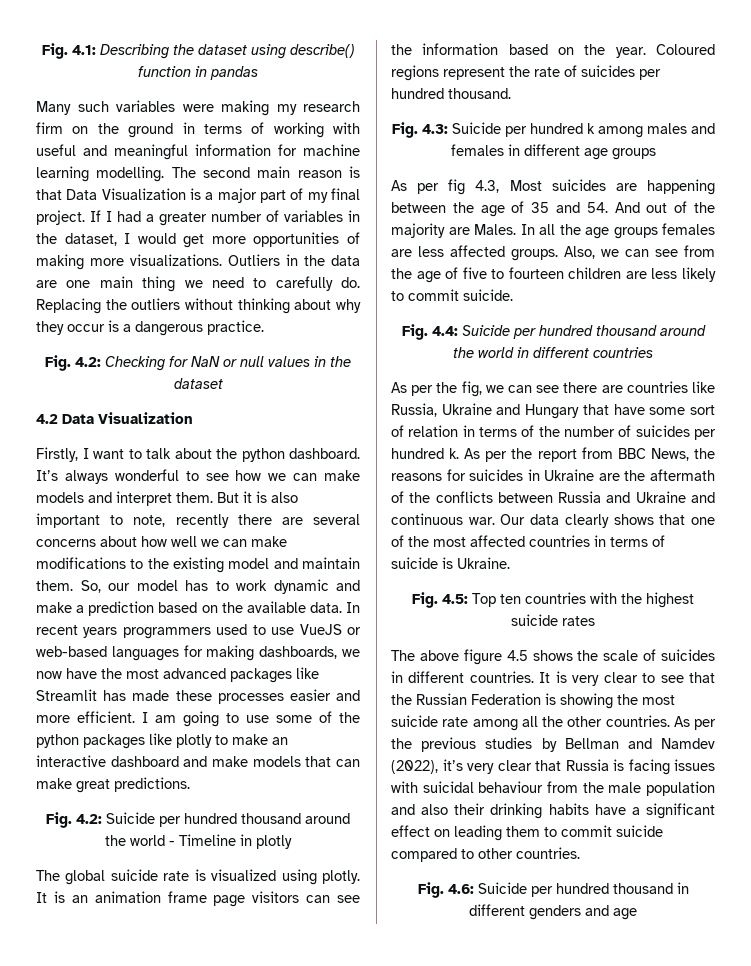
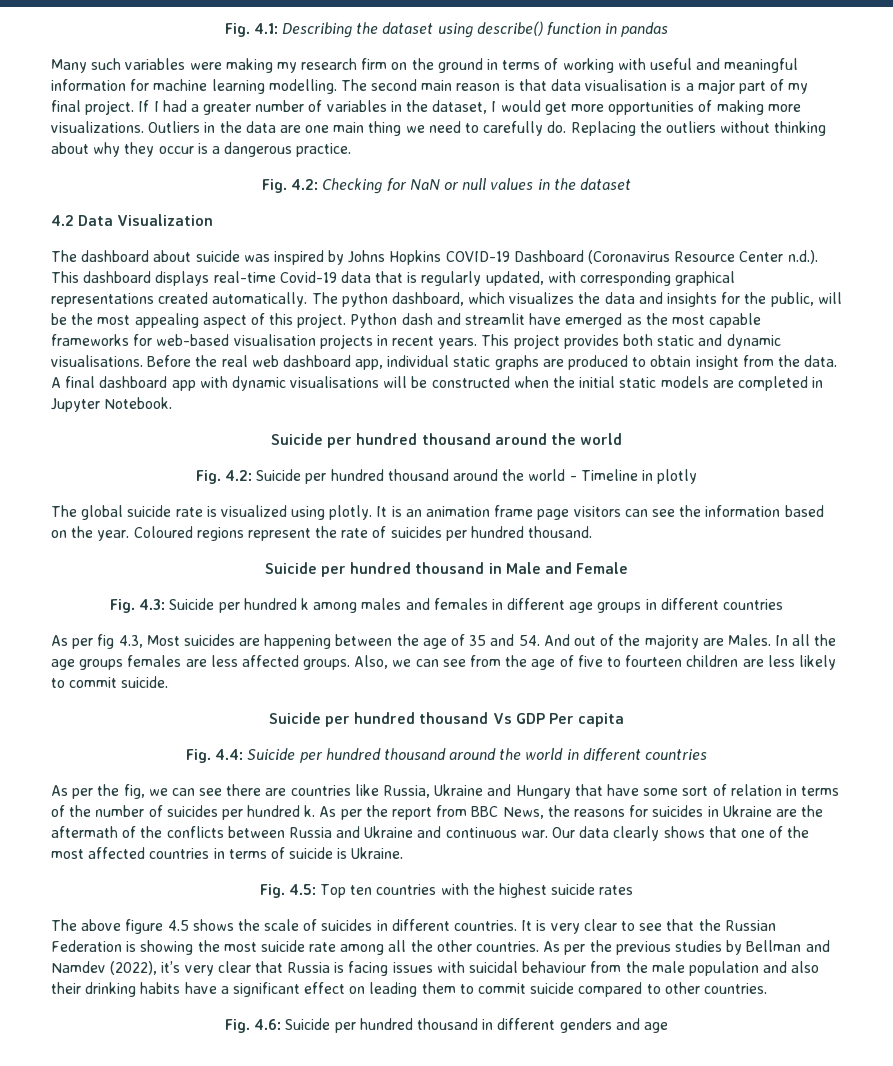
[66,188,186,200] Data Visualization -> [551,79,668,91] data visualisation
[36,447,360,462] [36,469,360,484] [36,491,298,506] [36,513,360,528] [36,536,287,547] [36,557,360,573] [36,579,360,594] [36,601,360,616] [36,624,361,639] [36,645,361,661] [36,667,319,683] [36,689,360,704] [36,711,360,727] [36,733,288,749] [36,755,360,767] [36,777,190,793] Firstly, I want to talk about the python dashboard. It’s always wonderful to see how we can make models and interpret them. But it is also important to note, recently there are several concerns about how well we can make modifications to the existing model and maintain them. So, our model has to work dynamic and make a prediction based on the available data. In recent years programmers used to use VueJS or web-based languages for making dashboards, we now have the most advanced packages like Streamlit has made these processes easier and more efficient. I am going to use some of the python packages like plotly to make an interactive dashboard and make models that can make great predictions. -> [51,250,818,265] [51,271,736,286] [51,292,842,307] [51,313,762,328] [51,334,781,349] [51,355,838,370] [51,376,824,391] [51,397,173,412] [270,433,623,448] The dashboard about suicide was inspired by Johns Hopkins COVID-19 Dashboard (Coronavirus Resource Center n.d.). This dashboard displays real-time Covid-19 data that is regularly updated, with corresponding graphical representations created automatically. The python dashboard, which visualizes the data and insights for the public, will be the most appealing aspect of this project. Python dash and streamlit have emerged as the most capable frameworks for web-based visualisation projects in recent years. This project provides both static and dynamic visualisations. Before the real web dashboard app, individual static graphs are produced to obtain insight from the data. A final dashboard app with dynamic visualisations will be constructed when the initial static models are completed in Jupyter Notebook. // Suicide per hundred thousand around the world
(511, 93) none -> [264,562,629,577] // Suicide per hundred thousand in Male and Female
(656, 154) none -> [645,598,783,610] in different countries
(513, 295) none -> [268,712,625,727] // Suicide per hundred thousand Vs GDP Per capita

